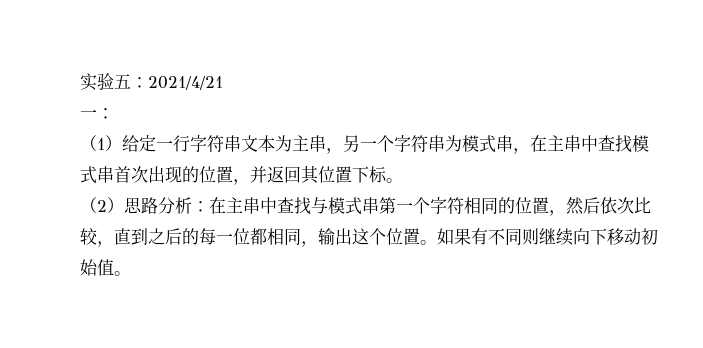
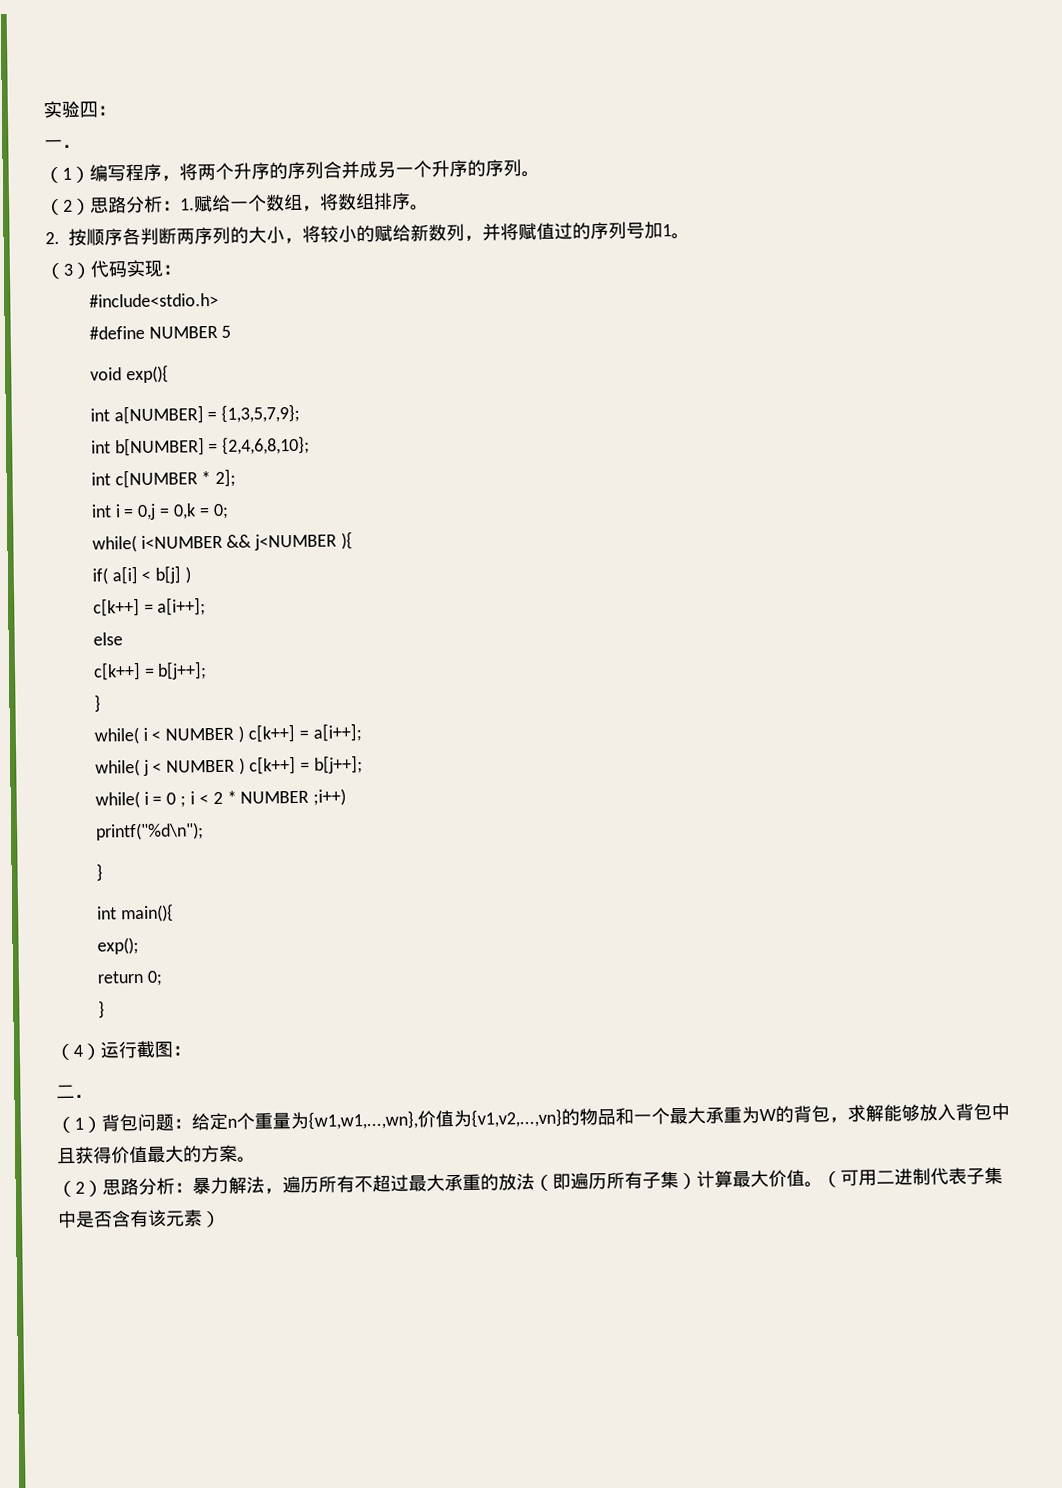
[114,74,223,90] [80,108,114,119] [80,135,649,154] [80,165,403,185] [80,197,651,216] [80,228,658,247] [80,259,131,276] 五：2021/4/21 // 一： // （1）给定一行字符串文本为主串，另一个字符串为模式串，在主串中查找模式串首次出现的位置，并返回其位置下标。 // （2）思路分析：在主串中查找与模式串第一个字符相同的位置，然后依次比较，直到之后的每一位都相同，输出这个位置。如果有不同则继续向下移动初始值。 -> [79,101,116,118] [44,139,81,149] [44,159,540,184] [45,192,429,216] [45,221,690,246] [45,259,181,280] [88,292,219,308] [88,325,232,340] [89,364,169,384] [89,403,301,425] [90,435,311,457] [90,468,237,489] [90,503,229,520] [91,531,354,553] [91,565,192,585] [92,597,207,617] [92,632,123,646] [92,661,208,681] [93,694,101,713] [93,723,362,745] [94,755,363,777] [94,788,347,809] [94,822,204,841] [95,863,103,882] [96,903,174,923] [96,937,139,955] [96,970,163,986] [97,1000,105,1019] [55,1040,191,1061] [56,1084,93,1099] [56,1102,1010,1134] [57,1144,256,1165] [57,1167,1003,1198] [57,1209,221,1229] 四： // 一． // （1）编写程序，将两个升序的序列合并成另一个升序的序列。 // （2）思路分析：1.赋给一个数组，将数组排序。 // 2.按顺序各判断两序列的大小，将较小的赋给新数列，并将赋值过的序列号加1。 // （3）代码实现： // #include<stdio.h> // #define NUMBER 5 // void exp(){ // int a[NUMBER] = {1,3,5,7,9}; // int b[NUMBER] = {2,4,6,8,10}; // int c[NUMBER * 2]; // int i = 0,j = 0,k = 0; // while( i<NUMBER && j<NUMBER ){ // if( a[i] < b[j] ) // c[k++] = a[i++]; // else // c[k++] = b[j++]; // } // while( i < NUMBER ) c[k++] = a[i++]; // while( j < NUMBER ) c[k++] = b[j++]; // while( i = 0 ; i < 2 * NUMBER ;i++) // printf("%d\n"); // } // int main(){ // exp(); // return 0; // } // （4）运行截图： // 二． // （1）背包问题：给定n个重量为{w1,w1,...,wn},价值为{v1,v2,...,vn}的物品和一个最大承重为W的背包，求解能够放入背包中且获得价值最大的方案。 // （2）思路分析：暴力解法，遍历所有不超过最大承重的放法（即遍历所有子集）计算最大价值。（可用二进制代表子集中是否含有该元素）

